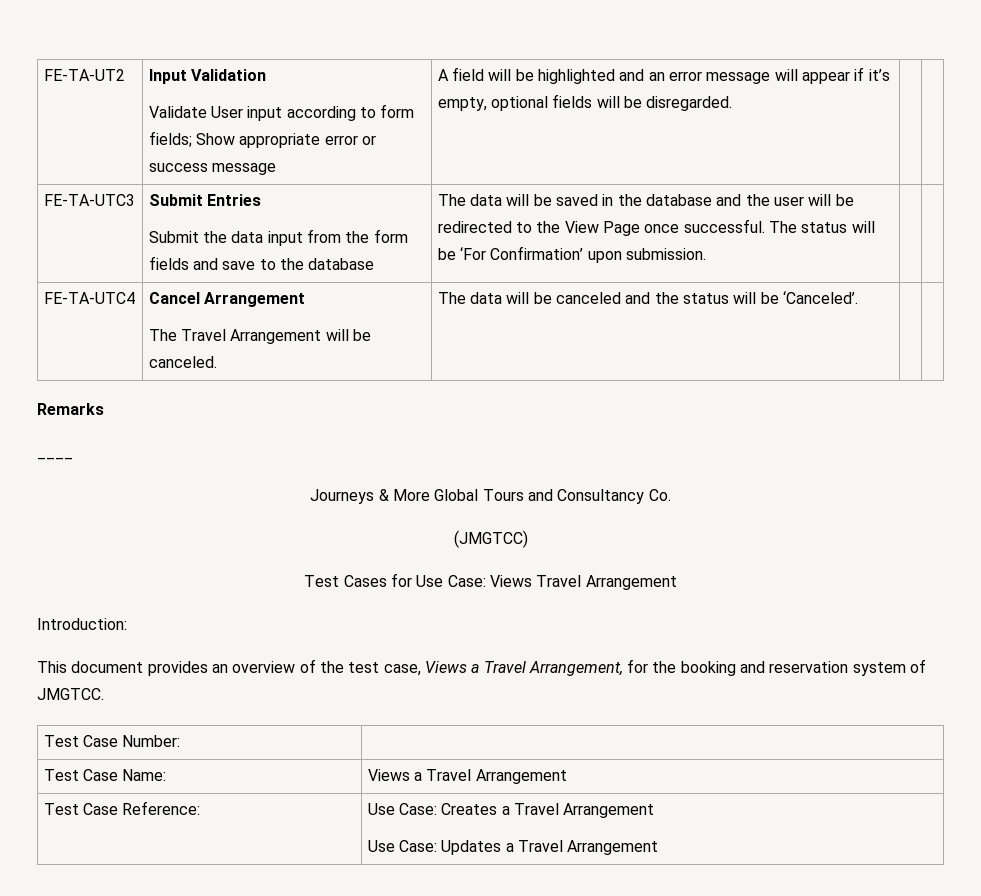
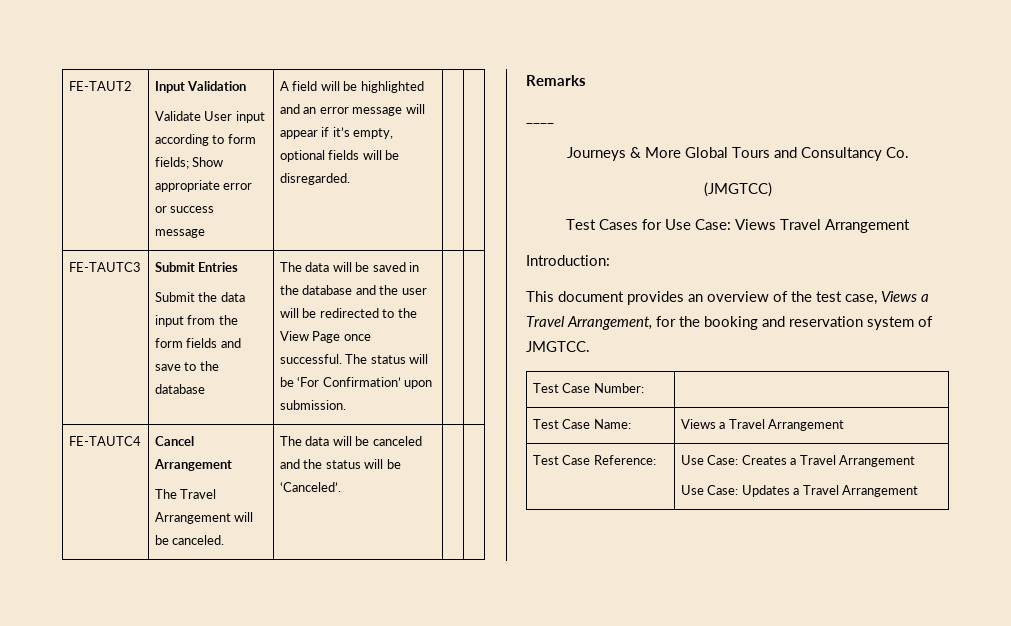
[43,69,125,81] FE-TA-UT2 -> [68,81,132,91] FE-TAUT2
[43,194,135,206] FE-TA-UTC3 -> [68,262,141,272] FE-TAUTC3
[43,292,135,304] FE-TA-UTC4 -> [68,436,141,446] FE-TAUTC4

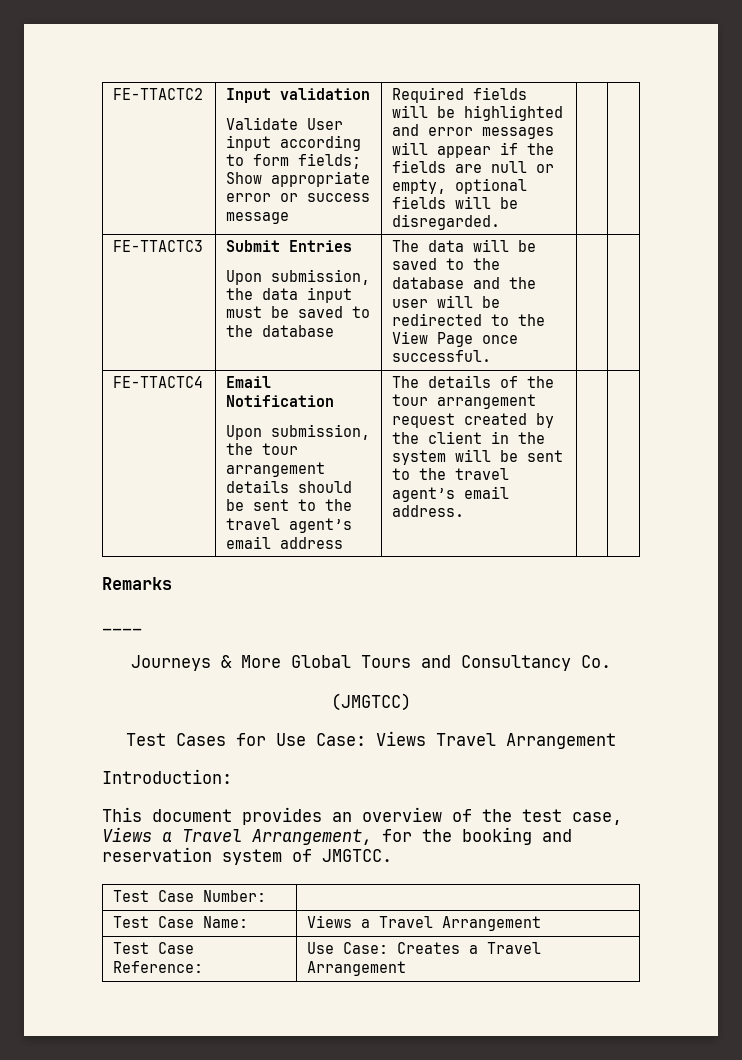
[68,81,132,91] FE-TAUT2 -> [113,88,204,100] FE-TTACTC2
[187,81,247,91] Validation -> [280,88,371,100] validation
[279,81,318,91] A field -> [392,87,528,103] Required fields
[303,104,425,116] [279,127,350,139] an error message will appear if it’s -> [428,127,555,139] [392,142,555,158] [392,160,555,173] error messages will appear if the fields are null or
[68,262,141,272] FE-TAUTC3 -> [113,240,204,252] FE-TTACTC3
[154,292,195,302] Submit -> [226,269,371,285] Upon submission,
[187,315,238,325] [154,338,241,348] [154,364,181,371] from the form fields and save -> [226,306,344,318] must be saved
[409,262,420,272] in -> [446,258,465,270] to
[345,354,429,364] [279,377,433,389] [279,400,346,410] [68,436,141,446] [154,436,194,446] [153,459,232,471] [154,489,217,499] [154,512,254,524] [154,535,225,545] [279,436,422,446] [279,459,401,469] [279,482,341,492] The status will be ‘For Confirmation’ upon submission. | | // FE-TAUTC4 | Cancel Arrangement // The Travel Arrangement will be canceled. | The data will be canceled and the status will be ‘Canceled’. -> [113,376,204,388] [226,376,272,388] [226,395,335,407] [226,424,371,440] [226,443,299,455] [226,462,326,477] [226,480,353,493] [226,499,353,511] [226,518,353,533] [226,536,344,549] [392,375,555,388] [392,394,537,409] [392,413,555,428] [392,431,546,444] [392,449,564,465] [392,468,510,480] [392,486,510,502] [392,505,465,517] | | // FE-TTACTC4 | Email Notification // Upon submission, the tour arrangement details should be sent to the travel agent’s email address | The details of the tour arrangement request created by the client in the system will be sent to the travel agent’s email address.
[680,485,919,497] // Use Case: Updates a Travel Arrangement -> (407, 968) none

